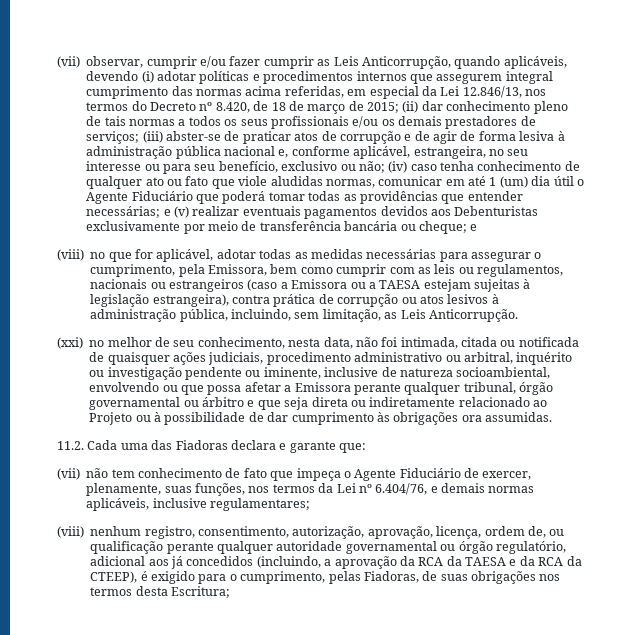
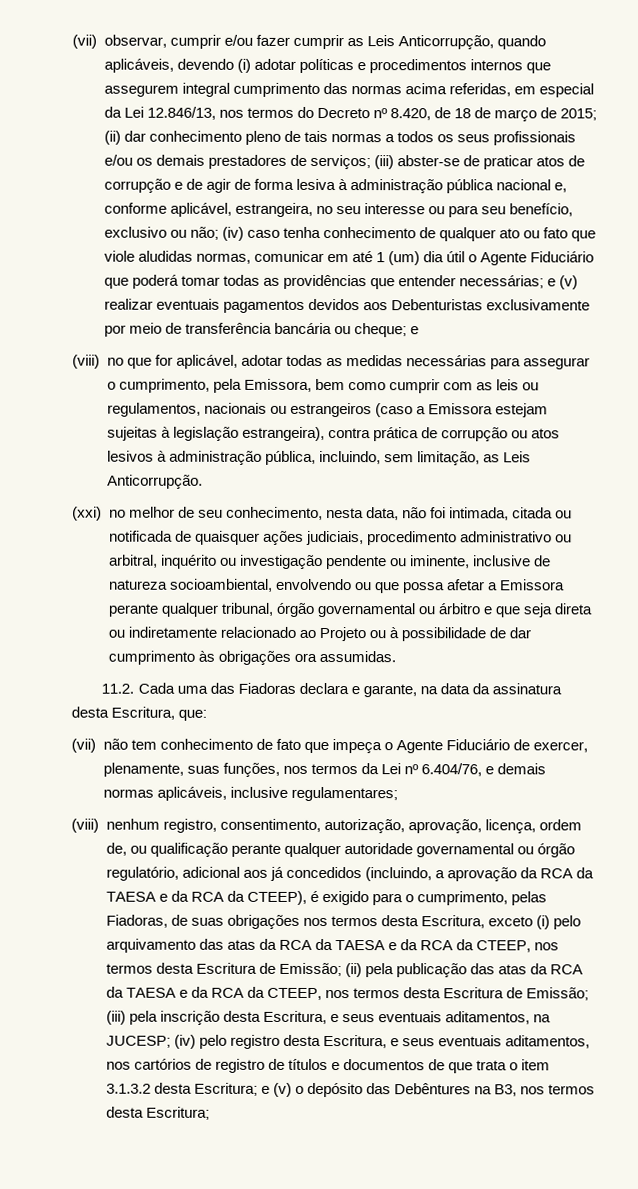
[350,280,421,289] ou a TAESA -> (493, 409) none
[289,441,336,453] garante -> [362,683,563,698] [71,706,176,720] garante, na data da assinatura desta Escritura,
(168, 591) none -> [420,915,581,930] [105,938,560,953] [105,962,584,978] [105,986,590,1001] [105,1010,551,1025] [105,1034,590,1049] [105,1058,551,1074] [105,1082,596,1098] [105,1106,144,1118] Escritura, exceto (i) pelo arquivamento das atas da RCA da TAESA e da RCA da CTEEP, nos termos desta Escritura de Emissão; (ii) pela publicação das atas da RCA da TAESA e da RCA da CTEEP, nos termos desta Escritura de Emissão; (iii) pela inscrição desta Escritura, e seus eventuais aditamentos, na JUCESP; (iv) pelo registro desta Escritura, e seus eventuais aditamentos, nos cartórios de registro de títulos e documentos de que trata o item 3.1.3.2 desta Escritura; e (v) o depósito das Debêntures na B3, nos termos desta

